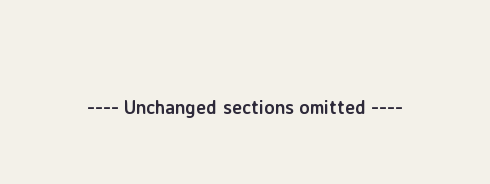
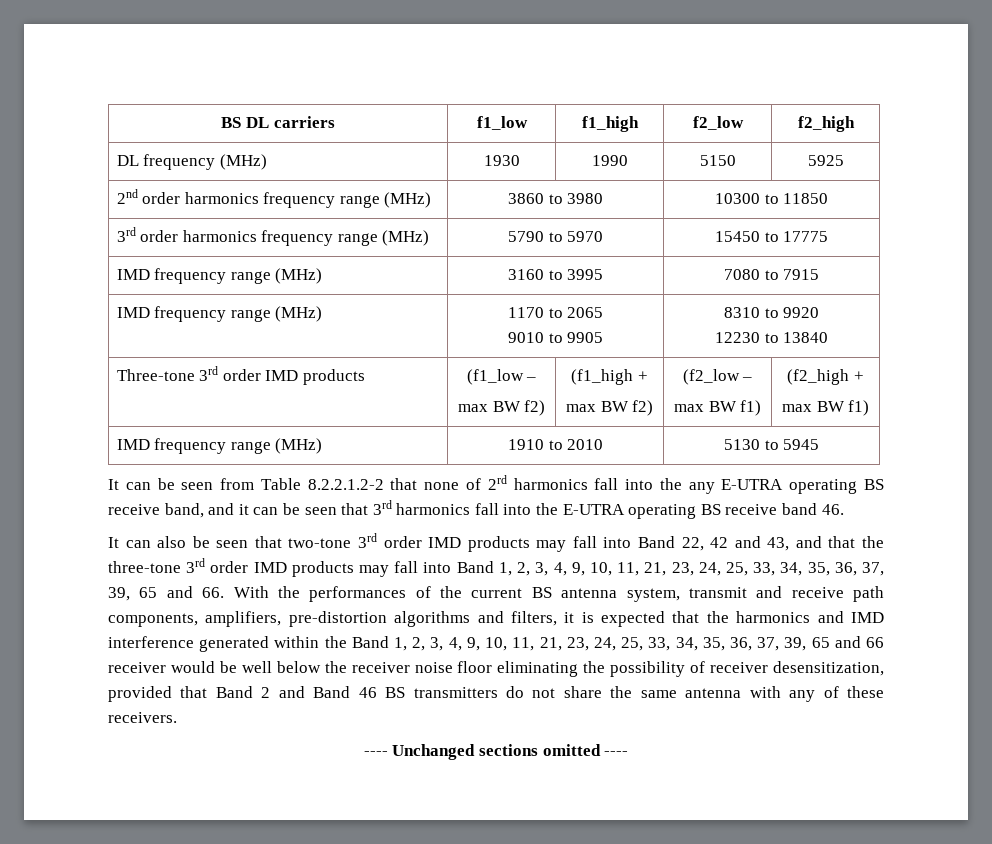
(87, 110) none -> [221,116,335,128] [476,116,528,130] [581,116,639,132] [692,116,744,130] [797,116,855,132] [116,154,267,170] [483,155,520,166] [591,155,628,166] [699,155,736,166] [807,155,844,166] [116,189,432,208] [507,193,604,204] [714,193,829,204] [116,227,430,246] [507,231,604,242] [714,231,829,242] [116,268,323,284] [507,269,604,280] [723,269,820,280] [116,306,323,322] [507,307,604,318] [507,332,604,343] [723,307,820,318] [714,332,829,343] [116,366,365,385] [466,369,537,385] [457,400,546,416] [571,369,648,385] [565,400,654,416] [682,369,753,385] [673,400,762,416] [787,369,864,385] [781,400,870,416] [116,438,323,454] [507,439,604,450] [723,439,820,450] [108,475,885,494] [108,500,844,519] [108,533,884,552] [108,558,885,577] [108,586,884,602] [108,611,884,627] [108,636,885,652] [108,661,885,677] [108,686,885,702] [108,712,177,723] BS DL carriers | f1_low | f1_high | f2_low | f2_high // DL frequency (MHz) | 1930 | 1990 | 5150 | 5925 // 2nd order harmonics frequency range (MHz) | 3860 to 3980 | 10300 to 11850 // 3rd order harmonics frequency range (MHz) | 5790 to 5970 | 15450 to 17775 // IMD frequency range (MHz) | 3160 to 3995 | 7080 to 7915 // IMD frequency range (MHz) | 1170 to 2065 // 9010 to 9905 | 8310 to 9920 // 12230 to 13840 // Three-tone 3rd order IMD products | (f1_low – // max BW f2) | (f1_high + // max BW f2) | (f2_low – // max BW f1) | (f2_high + // max BW f1) // IMD frequency range (MHz) | 1910 to 2010 | 5130 to 5945 // It can be seen from Table 8.2.2.1.2-2 that none of 2rd harmonics fall into the any E-UTRA operating BS receive band, and it can be seen that 3rd harmonics fall into the E-UTRA operating BS receive band 46. // It can also be seen that two-tone 3rd order IMD products may fall into Band 22, 42 and 43, and that the three-tone 3rd order IMD products may fall into Band 1, 2, 3, 4, 9, 10, 11, 21, 23, 24, 25, 33, 34, 35, 36, 37, 39, 65 and 66. With the performances of the current BS antenna system, transmit and receive path components, amplifiers, pre-distortion algorithms and filters, it is expected that the harmonics and IMD interference generated within the Band 1, 2, 3, 4, 9, 10, 11, 21, 23, 24, 25, 33, 34, 35, 36, 37, 39, 65 and 66 receiver would be well below the receiver noise floor eliminating the possibility of receiver desensitization, provided that Band 2 and Band 46 BS transmitters do not share the same antenna with any of these receivers. //

